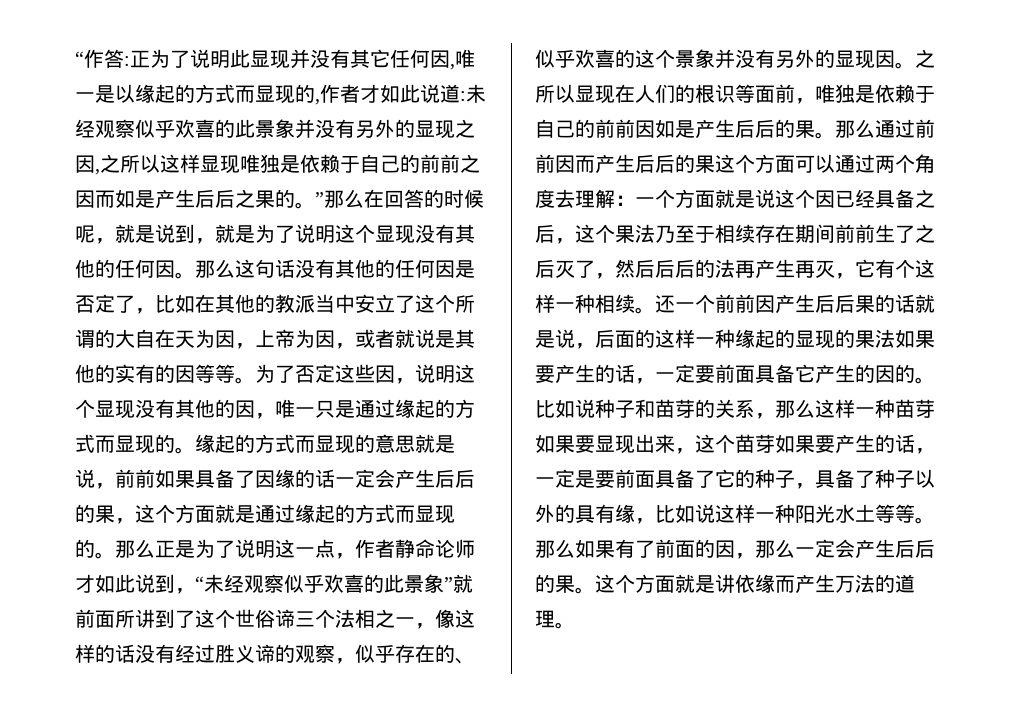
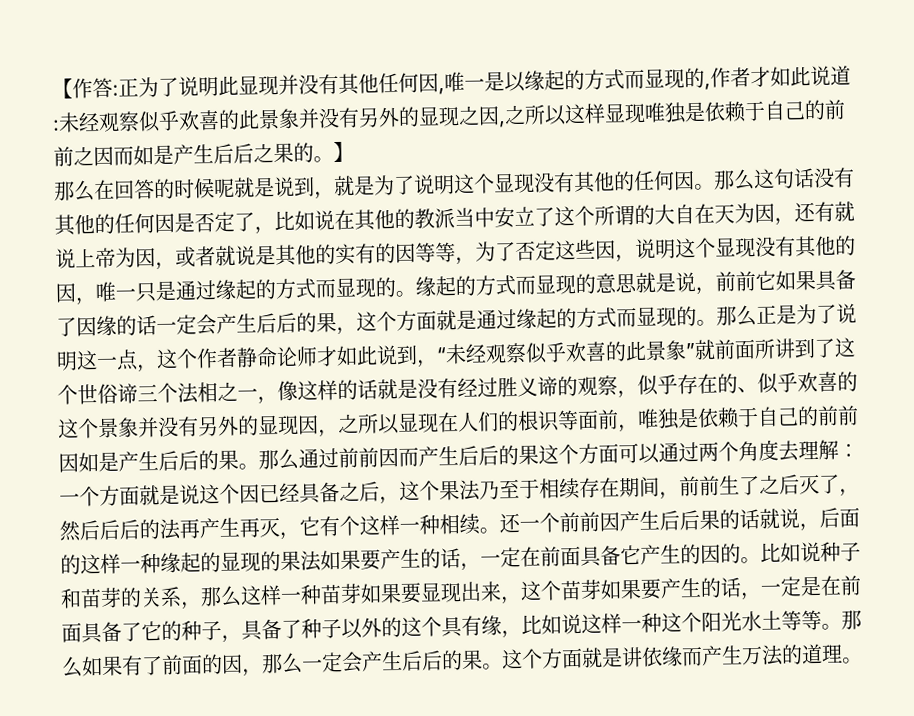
[75,51,84,66] “ -> [52,78,73,99] 【
[370,49,390,68] 它 -> [358,73,379,94] 他
[315,192,324,206] ” -> [333,141,354,163] 】 //
[95,238,115,244] ， -> (235, 188) none
(195, 303) none -> [314,210,335,231] 说
(255, 346) none -> [794,201,855,223] [55,248,76,269] 还有就说
[235,377,255,384] 。 -> [455,256,476,266] ，
(155, 478) none -> [755,270,776,290] 它
(355, 556) none -> [156,348,198,370] 这个
(135, 653) none -> [377,378,418,400] 就是
[895,62,915,69] 。 -> [318,429,339,438] ，
(835, 233) none -> [659,491,680,500] ，
[535,330,555,348] 是 -> (780, 518) none
[695,365,715,383] 要 -> [520,546,541,567] 在
[595,470,615,488] 要 -> [820,575,842,596] 在
(575, 513) none -> [401,616,442,637] 这个
(795, 513) none -> [661,611,702,633] 这个

